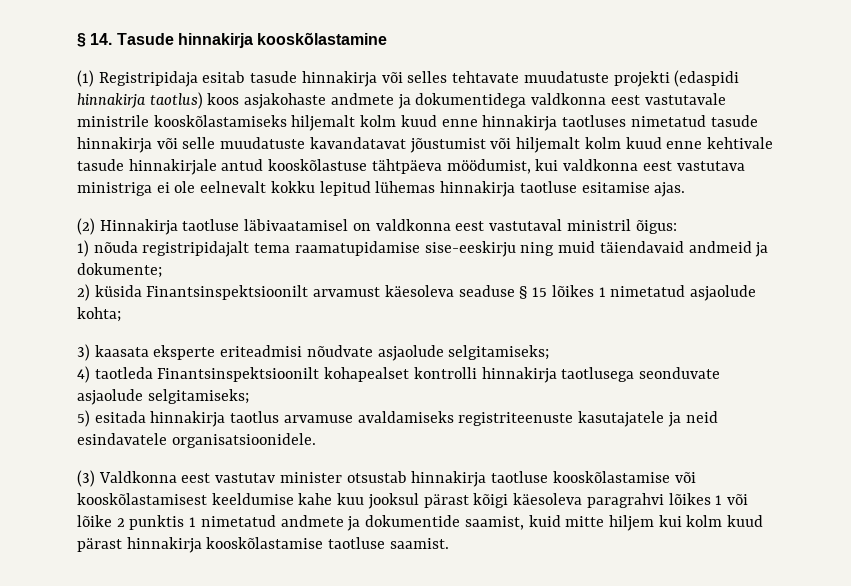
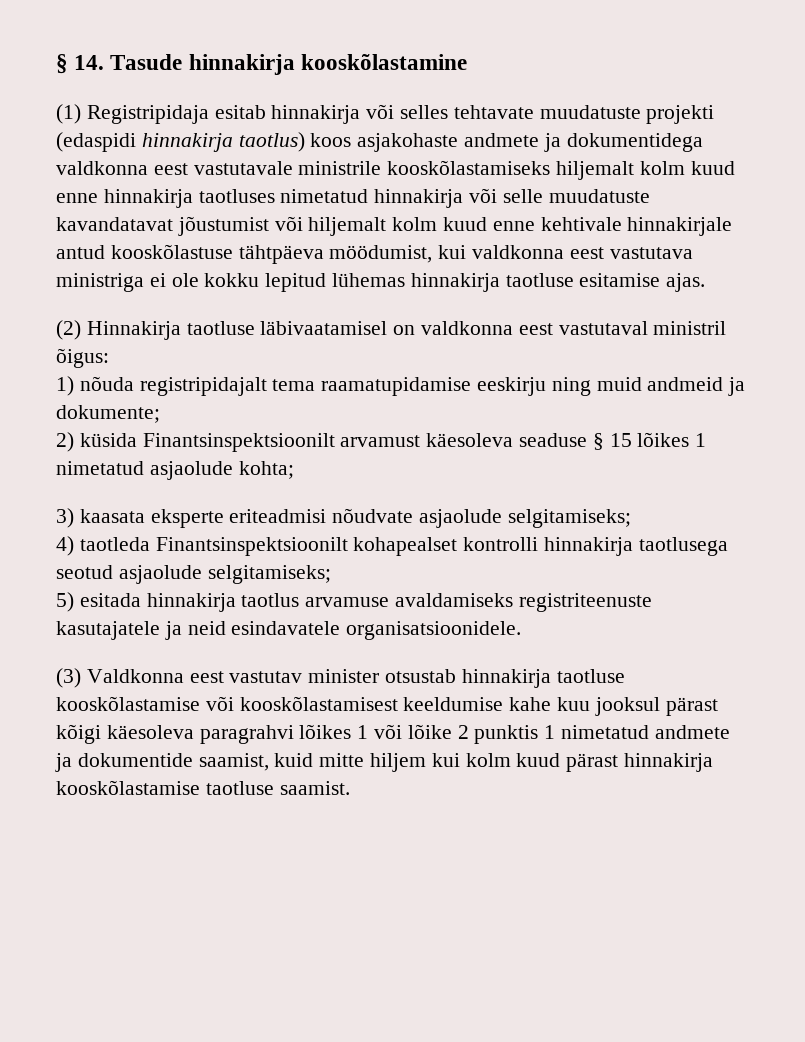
[250,71,298,83] tasude -> (266, 112) none
[710,115,758,127] tasude -> (369, 196) none
[77,159,124,171] tasude -> (622, 224) none
[200,181,267,193] eelnevalt -> (199, 280) none
[424,241,516,257] sise-eeskirju -> [477,377,547,396] eeskirju
[599,241,684,253] täiendavaid -> (642, 384) none
[639,367,721,379] seonduvate -> [56,565,113,579] seotud

